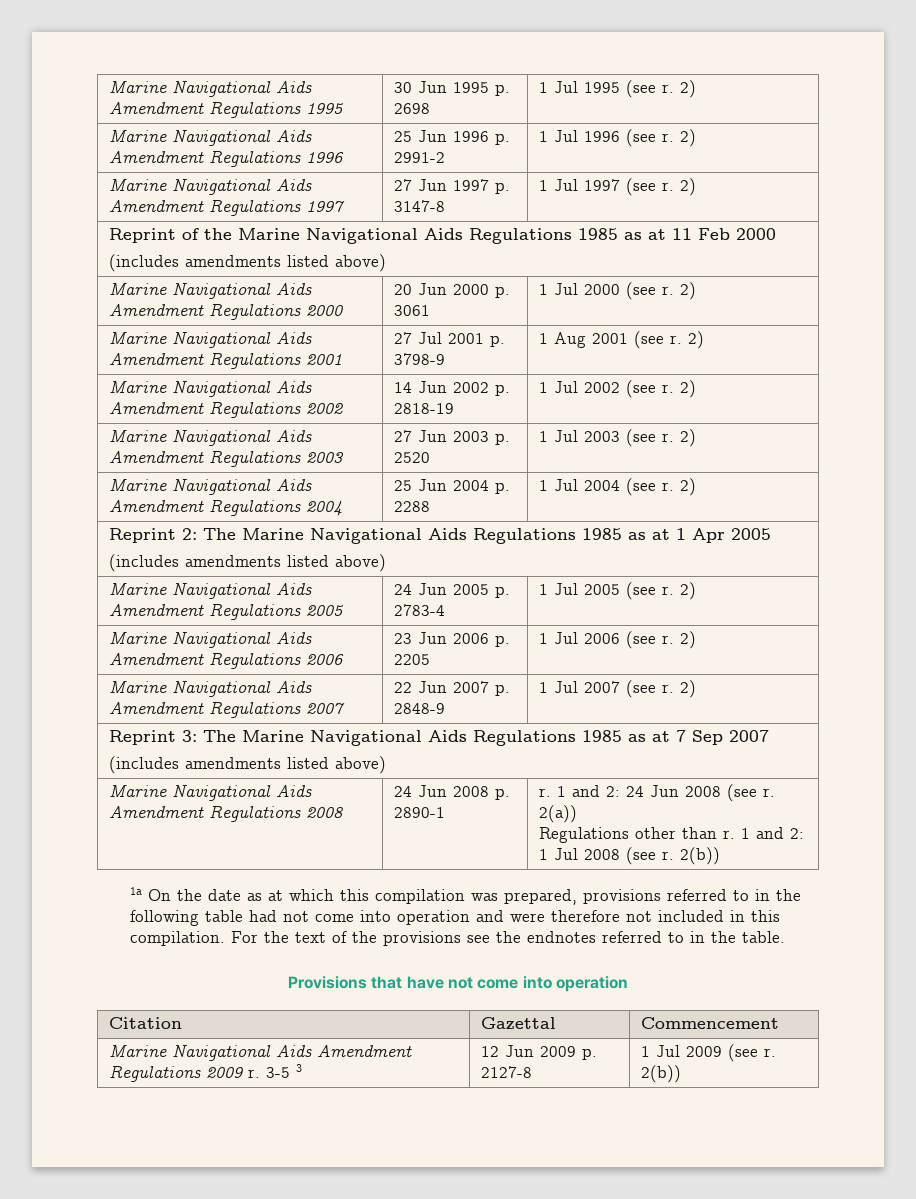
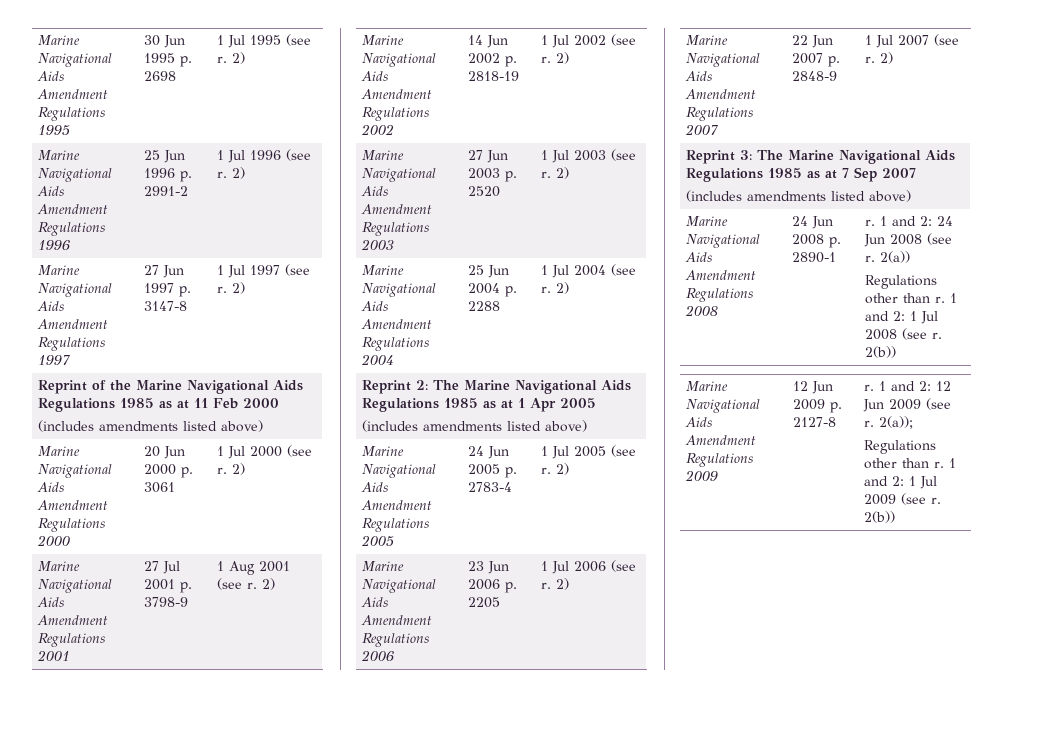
[129,887,801,905] [129,910,780,926] [129,931,785,946] [288,976,628,992] [109,1017,183,1029] [481,1017,557,1030] [641,1017,780,1029] // 1a On the date as at which this compilation was prepared, provisions referred to in the following table had not come into operation and were therefore not included in this compilation. For the text of the provisions see the endnotes referred to in the table. // Provisions that have not come into operation // Citation | Gazettal | Commencement -> (897, 352) none
[248,1064,303,1078] r. 3-5 3 -> (719, 475) none
(533, 1072) none -> [864,381,952,391] [863,398,952,412] [864,416,914,429] [864,440,937,454] [864,458,957,469] [864,476,905,486] r. 1 and 2: 12 Jun 2009 (see r. 2(a)); // Regulations other than r. 1 and 2:

